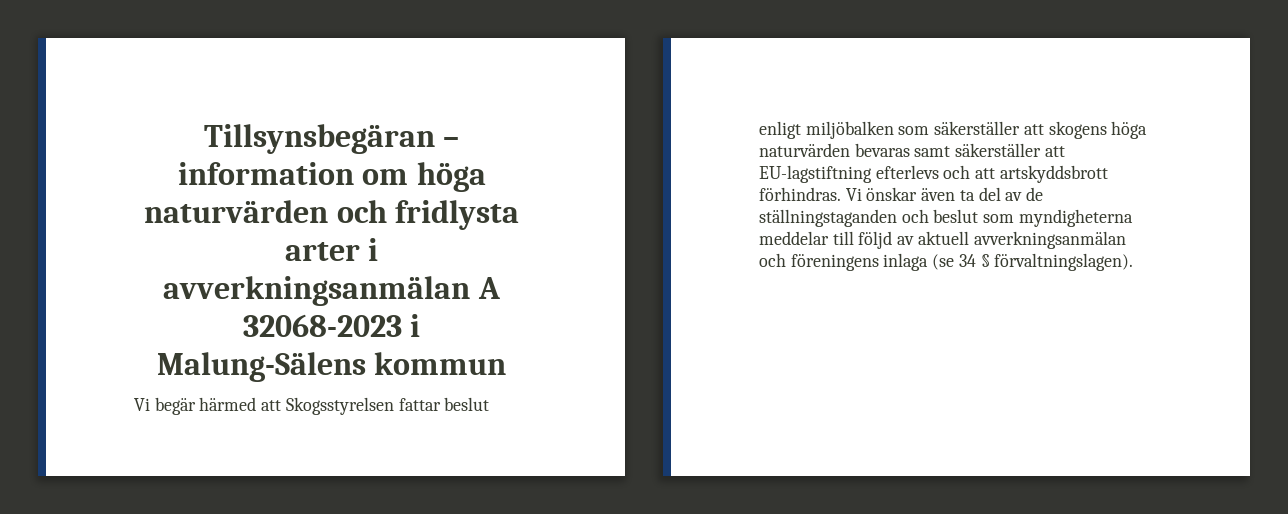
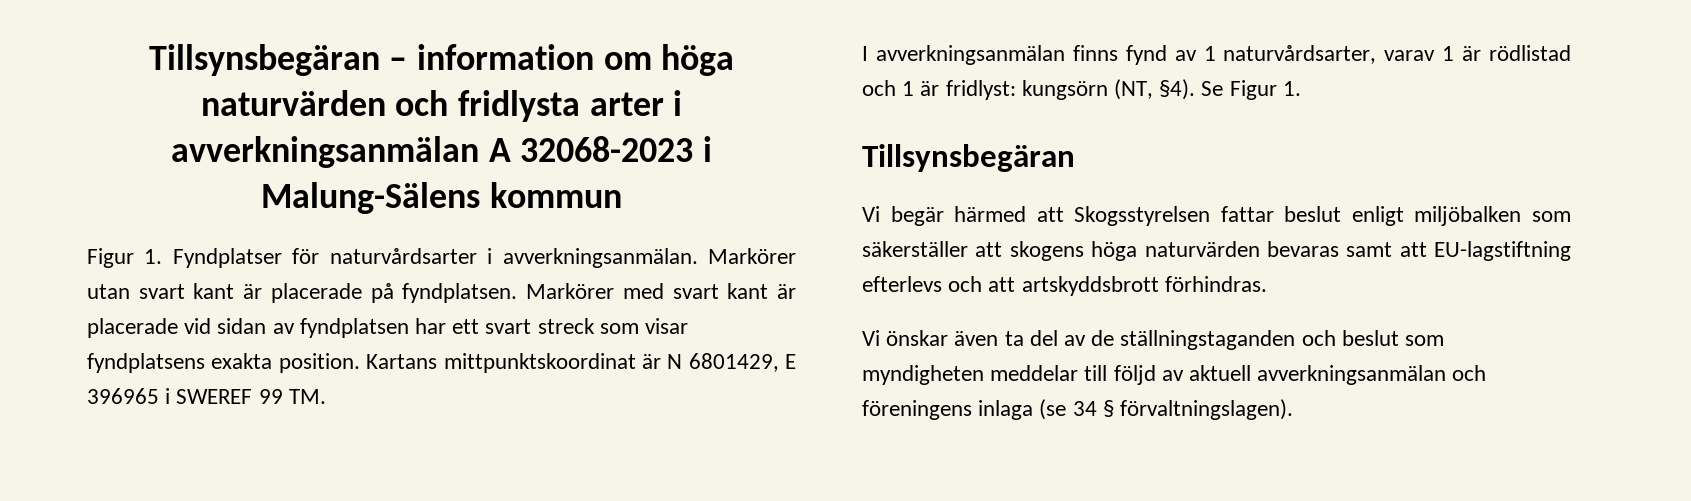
(507, 363) none -> [87,248,796,268] [87,283,797,303] [87,318,689,338] [87,353,796,373] [87,388,326,404] [862,45,1571,65] [862,79,1301,100] [862,144,1075,172] // Figur 1. Fyndplatser för naturvårdsarter i avverkningsanmälan. Markörer utan svart kant är placerade på fyndplatsen. Markörer med svart kant är placerade vid sidan av fyndplatsen har ett svart streck som visar fyndplatsens exakta position. Kartans mittpunktskoordinat är N 6801429, E 396965 i SWEREF 99 TM. // I avverkningsanmälan finns fynd av 1 naturvårdsarter, varav 1 är rödlistad och 1 är fridlyst: kungsörn (NT, §4). Se Figur 1. // Tillsynsbegäran
[955,143,1042,157] säkerställer -> (1393, 249) none
(841, 194) none -> (1267, 284) //
[1018,209,1133,227] myndigheterna -> [862,365,984,385] myndigheten

